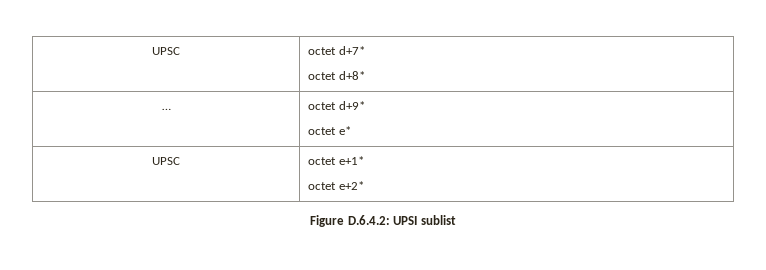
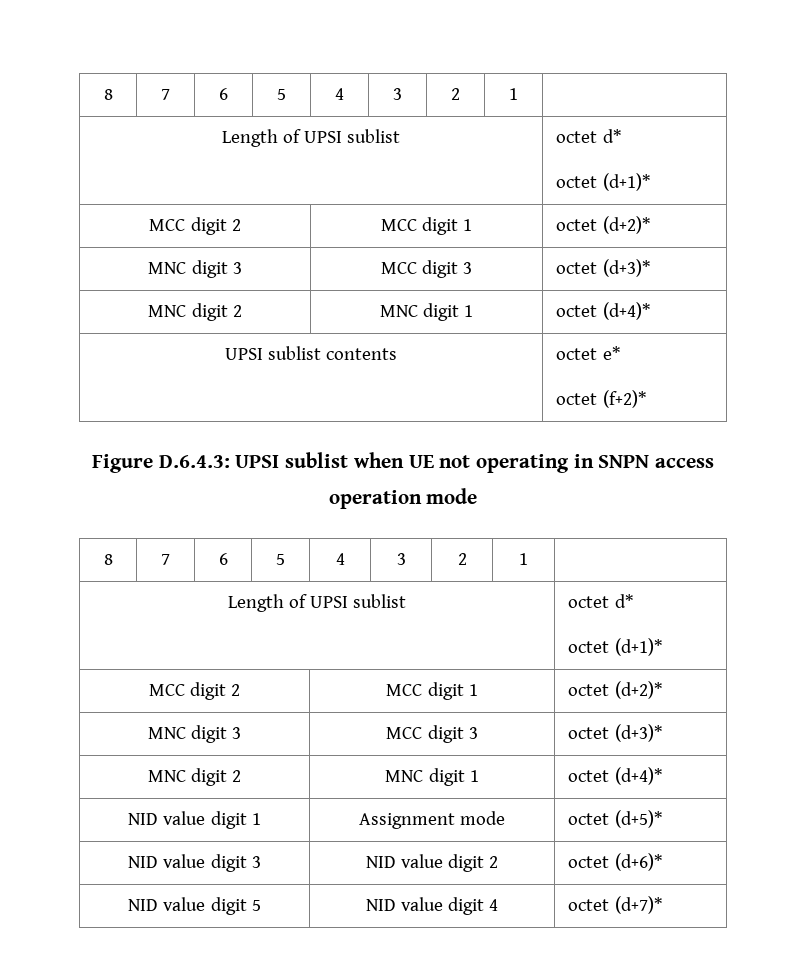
[152,47,180,55] [308,46,365,55] [308,71,365,80] [161,108,171,110] [308,101,365,110] [308,126,351,135] [152,157,180,165] [308,156,364,165] [308,181,364,190] [310,215,456,227] UPSC | octet d+7* // octet d+8* // … | octet d+9* // octet e* // UPSC | octet e+1* // octet e+2* // Figure D.6.4.2: UPSI sublist -> [103,89,113,100] [161,89,170,100] [219,88,228,100] [277,89,286,100] [335,88,344,100] [393,88,402,100] [451,88,460,100] [509,88,518,100] [221,129,401,147] [556,129,621,143] [556,173,650,191] [149,217,241,235] [380,217,473,235] [556,216,650,234] [148,260,242,278] [380,260,473,278] [556,259,650,277] [148,303,242,321] [379,303,474,321] [556,302,650,320] [224,346,398,360] [556,346,620,360] [556,390,646,408] [92,452,714,473] [328,488,478,509] [103,554,113,565] [161,554,170,565] [218,553,228,565] [276,554,285,565] [335,553,345,565] [396,553,406,565] [457,553,467,565] [519,553,528,565] [227,594,407,612] [568,594,633,608] [568,638,662,656] [148,682,241,700] [386,682,478,700] [568,681,662,699] [147,725,242,743] [386,725,478,743] [568,724,662,742] [147,768,242,786] [385,768,479,786] [568,767,662,785] [128,811,261,829] [358,811,506,829] [568,810,662,828] [128,854,261,872] [365,854,499,872] [568,853,662,871] [128,897,261,915] [365,897,499,915] [568,896,662,914] 8 | 7 | 6 | 5 | 4 | 3 | 2 | 1 | // Length of UPSI sublist | octet d* // octet (d+1)* // MCC digit 2 | MCC digit 1 | octet (d+2)* // MNC digit 3 | MCC digit 3 | octet (d+3)* // MNC digit 2 | MNC digit 1 | octet (d+4)* // UPSI sublist contents | octet e* // octet (f+2)* // Figure D.6.4.3: UPSI sublist when UE not operating in SNPN access operation mode // 8 | 7 | 6 | 5 | 4 | 3 | 2 | 1 | // Length of UPSI sublist | octet d* // octet (d+1)* // MCC digit 2 | MCC digit 1 | octet (d+2)* // MNC digit 3 | MCC digit 3 | octet (d+3)* // MNC digit 2 | MNC digit 1 | octet (d+4)* // NID value digit 1 | Assignment mode | octet (d+5)* // NID value digit 3 | NID value digit 2 | octet (d+6)* // NID value digit 5 | NID value digit 4 | octet (d+7)*

